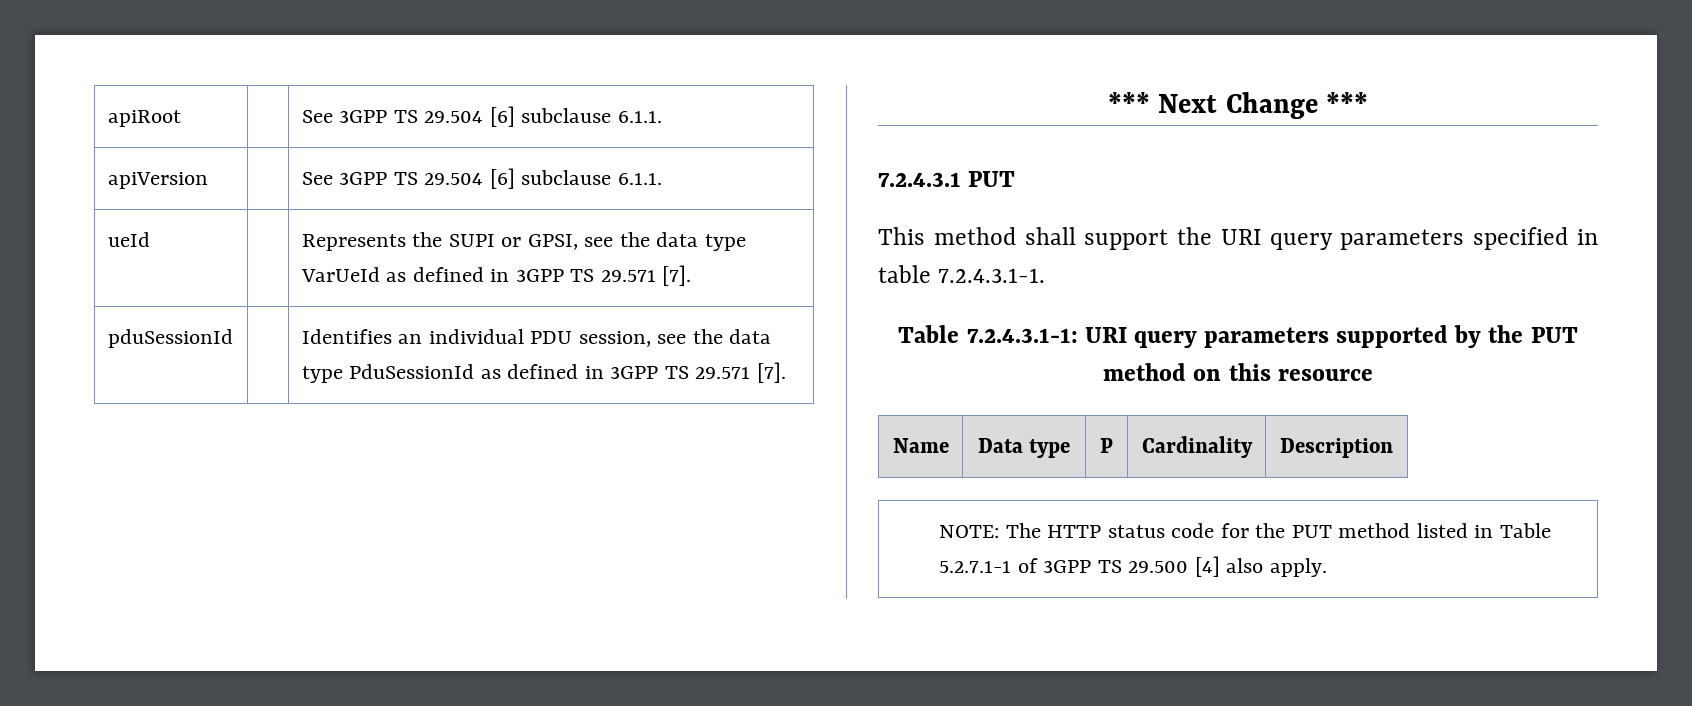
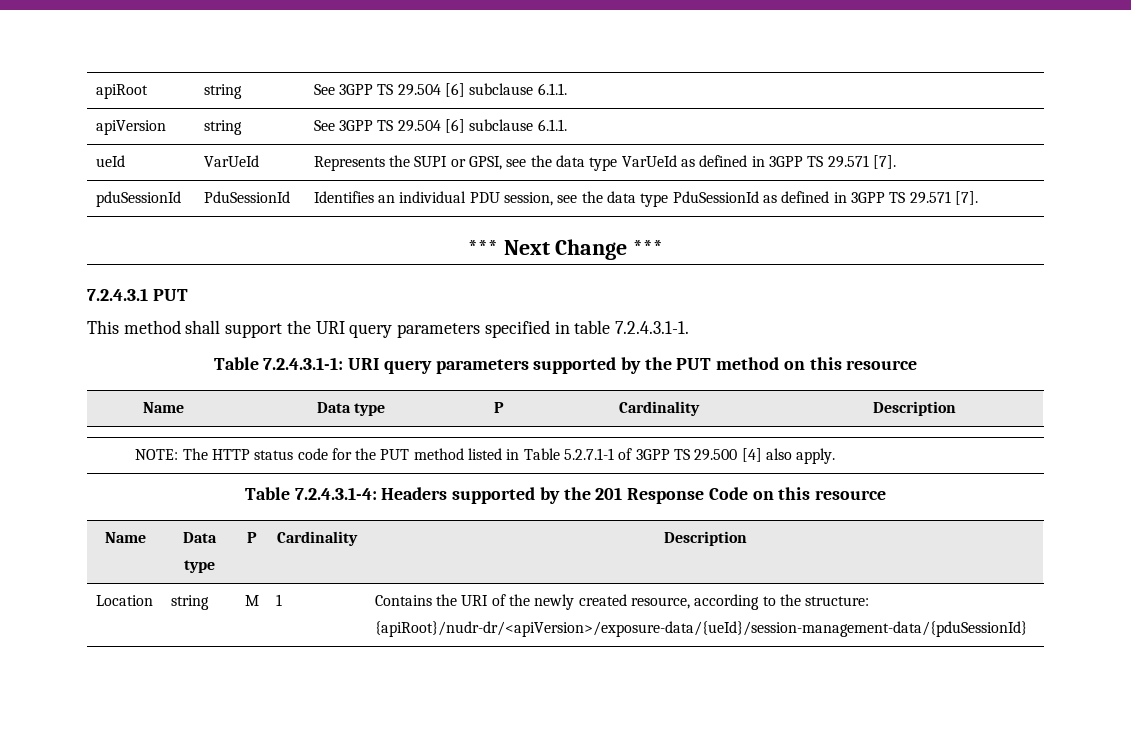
(181, 118) none -> [203,84,242,99] string
(208, 180) none -> [203,120,242,135] string
(150, 239) none -> [203,155,259,167] VarUeId
(233, 338) none -> [203,191,290,203] PduSessionId
(1327, 567) none -> [245,487,886,504] [104,532,146,543] [182,532,217,543] [183,560,215,573] [247,532,257,543] [277,531,358,546] [663,531,747,546] [95,595,153,606] [170,595,209,610] [244,595,259,606] [275,594,282,606] [374,594,870,610] [374,621,1027,637] // Table 7.2.4.3.1-4: Headers supported by the 201 Response Code on this resource // Name | Data type | P | Cardinality | Description // Location | string | M | 1 | Contains the URI of the newly created resource, according to the structure: {apiRoot}/nudr-dr/<apiVersion>/exposure-data/{ueId}/session-management-data/{pduSessionId}

